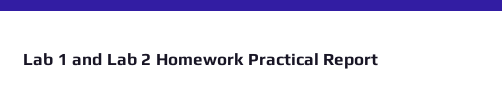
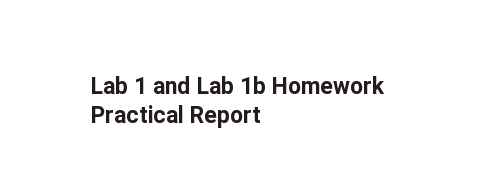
[141,53,152,65] 2 -> [239,76,266,94] 1b

